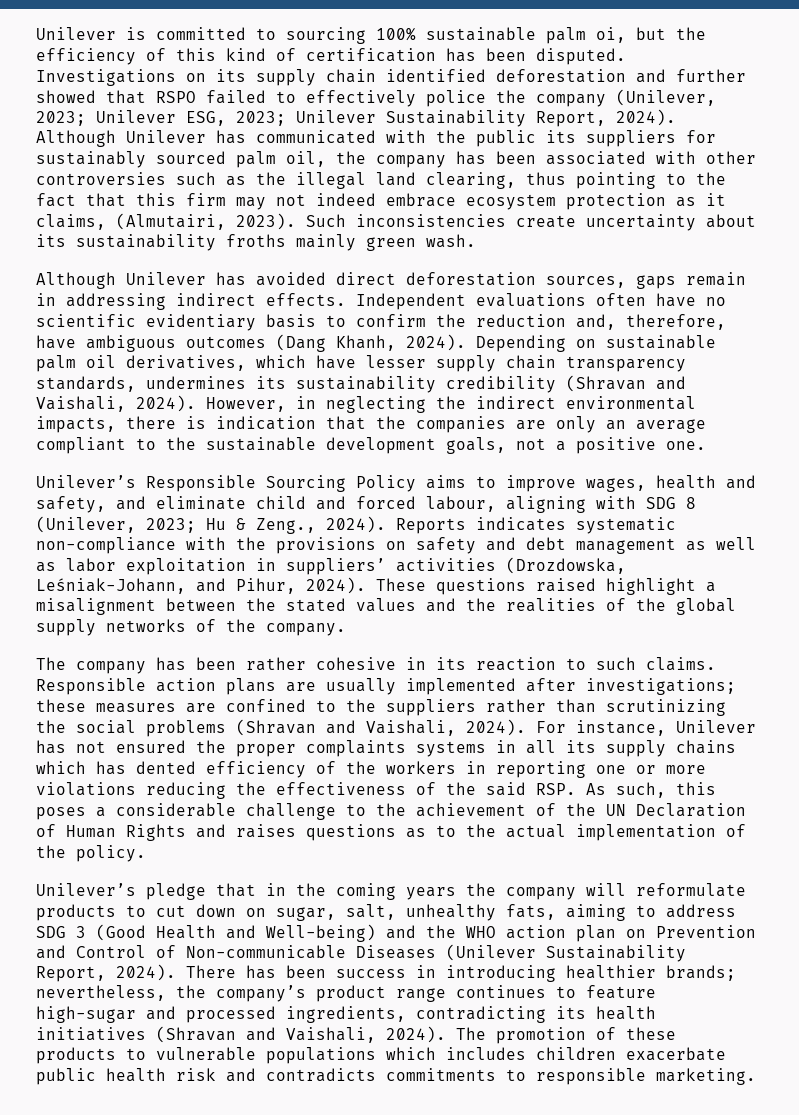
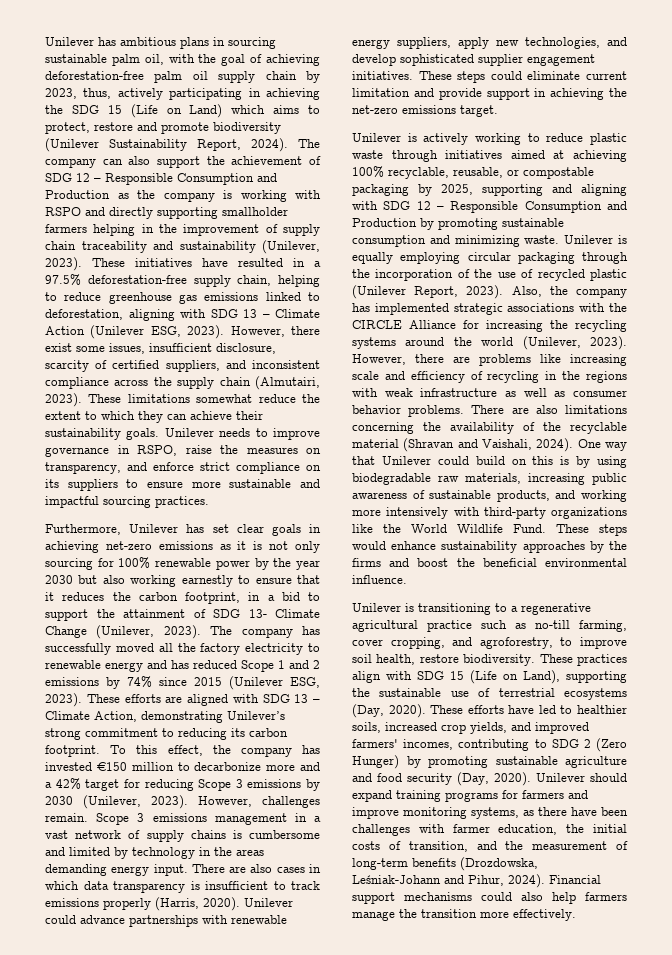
[36,27,706,44] [36,48,626,65] [36,69,746,86] [36,89,716,107] [36,109,676,127] [36,130,716,147] [36,151,756,168] [36,172,726,189] [36,193,726,210] [36,213,756,231] [36,234,476,251] [36,272,746,289] [36,293,726,310] [36,314,726,331] [36,334,716,352] [36,355,686,372] [36,375,686,393] [36,395,696,413] [36,416,706,433] [36,437,706,454] [36,475,756,492] [36,496,696,513] [36,516,676,534] [36,537,756,554] [36,557,626,575] [36,577,716,595] [36,598,736,615] [36,619,346,636] [36,657,716,674] [36,678,736,695] [36,699,726,716] [36,719,756,737] [36,740,736,757] [36,761,706,778] [36,782,716,799] [36,803,746,820] [36,824,746,841] [36,845,146,862] [36,883,746,900] [36,904,736,921] [36,924,756,942] [36,944,686,962] [36,964,736,982] [36,985,656,1002] [36,1006,656,1023] [36,1026,676,1044] [36,1047,726,1064] [36,1068,756,1085] Unilever is committed to sourcing 100% sustainable palm oi, but the efficiency of this kind of certification has been disputed. Investigations on its supply chain identified deforestation and further showed that RSPO failed to effectively police the company (Unilever, 2023; Unilever ESG, 2023; Unilever Sustainability Report, 2024). Although Unilever has communicated with the public its suppliers for sustainably sourced palm oil, the company has been associated with other controversies such as the illegal land clearing, thus pointing to the fact that this firm may not indeed embrace ecosystem protection as it claims, (Almutairi, 2023). Such inconsistencies create uncertainty about its sustainability froths mainly green wash. // Although Unilever has avoided direct deforestation sources, gaps remain in addressing indirect effects. Independent evaluations often have no scientific evidentiary basis to confirm the reduction and, therefore, have ambiguous outcomes (Dang Khanh, 2024). Depending on sustainable palm oil derivatives, which have lesser supply chain transparency standards, undermines its sustainability credibility (Shravan and Vaishali, 2024). However, in neglecting the indirect environmental impacts, there is indication that the companies are only an average compliant to the sustainable development goals, not a positive one. // Unilever’s Responsible Sourcing Policy aims to improve wages, health and safety, and eliminate child and forced labour, aligning with SDG 8 (Unilever, 2023; Hu & Zeng., 2024). Reports indicates systematic non-compliance with the provisions on safety and debt management as well as labor exploitation in suppliers’ activities (Drozdowska, Leśniak-Johann, and Pihur, 2024). These questions raised highlight a misalignment between the stated values and the realities of the global supply networks of the company. // The company has been rather cohesive in its reaction to such claims. Responsible action plans are usually implemented after investigations; these measures are confined to the suppliers rather than scrutinizing the social problems (Shravan and Vaishali, 2024). For instance, Unilever has not ensured the proper complaints systems in all its supply chains which has dented efficiency of the workers in reporting one or more violations reducing the effectiveness of the said RSP. As such, this poses a considerable challenge to the achievement of the UN Declaration of Human Rights and raises questions as to the actual implementation of the policy. // Unilever’s pledge that in the coming years the company will reformulate products to cut down on sugar, salt, unhealthy fats, aiming to address SDG 3 (Good Health and Well-being) and the WHO action plan on Prevention and Control of Non-communicable Diseases (Unilever Sustainability Report, 2024). There has been success in introducing healthier brands; nevertheless, the company’s product range continues to feature high-sugar and processed ingredients, contradicting its health initiatives (Shravan and Vaishali, 2024). The promotion of these products to vulnerable populations which includes children exacerbate public health risk and contradicts commitments to responsible marketing. -> [45,37,276,49] [45,54,320,66] [45,71,320,83] [45,88,320,100] [45,104,320,118] [45,122,281,134] [45,138,320,152] [45,156,321,168] [45,173,277,185] [45,190,321,202] [45,207,288,219] [45,224,320,236] [45,240,320,254] [45,257,321,271] [45,274,320,287] [45,292,320,304] [45,309,320,321] [45,325,320,339] [45,343,276,354] [45,360,320,372] [45,376,320,390] [45,393,320,407] [45,411,263,423] [45,428,320,440] [45,445,321,457] [45,462,321,474] [45,479,320,491] [45,496,209,508] [45,524,321,536] [45,541,320,553] [45,557,320,570] [45,575,320,587] [45,592,320,604] [45,609,320,621] [45,625,320,639] [45,643,320,655] [45,660,320,672] [45,676,320,690] [45,693,320,707] [45,711,285,723] [45,728,288,740] [45,745,320,757] [45,762,320,771] [45,778,320,791] [45,795,320,809] [45,813,321,825] [45,830,320,842] [45,847,264,859] [45,864,321,876] [45,881,320,893] [45,897,293,911] [45,915,287,927] [352,37,627,49] [352,54,595,66] [352,71,627,83] [352,88,627,100] [352,105,498,117] [352,133,627,145] [352,150,627,162] [352,166,594,179] [352,184,627,196] [352,201,627,213] [352,218,564,230] [352,235,627,247] [352,252,628,264] [352,269,627,281] [352,285,627,299] [352,303,627,315] [352,320,627,332] [352,336,627,350] [352,354,627,366] [352,371,627,383] [352,388,627,397] [352,405,627,417] [352,422,627,434] [352,438,627,452] [352,456,627,468] [352,473,627,485] [352,490,627,502] [352,507,627,519] [352,524,627,536] [352,541,627,553] [352,558,627,567] [352,575,407,584] [352,603,591,615] [352,620,627,632] [352,637,627,649] [352,654,627,666] [352,670,627,684] [352,688,627,700] [352,704,627,718] [352,722,589,734] [352,738,627,752] [352,755,627,769] [352,772,627,786] [352,790,588,802] [352,807,628,819] [352,824,627,836] [352,841,628,852] [352,857,538,871] [352,874,601,888] [352,892,627,904] [352,909,576,921] Unilever has ambitious plans in sourcing sustainable palm oil, with the goal of achieving deforestation-free palm oil supply chain by 2023, thus, actively participating in achieving the SDG 15 (Life on Land) which aims to protect, restore and promote biodiversity (Unilever Sustainability Report, 2024). The company can also support the achievement of SDG 12 – Responsible Consumption and Production as the company is working with RSPO and directly supporting smallholder farmers helping in the improvement of supply chain traceability and sustainability (Unilever, 2023). These initiatives have resulted in a 97.5% deforestation-free supply chain, helping to reduce greenhouse gas emissions linked to deforestation, aligning with SDG 13 – Climate Action (Unilever ESG, 2023). However, there exist some issues, insufficient disclosure, scarcity of certified suppliers, and inconsistent compliance across the supply chain (Almutairi, 2023). These limitations somewhat reduce the extent to which they can achieve their sustainability goals. Unilever needs to improve governance in RSPO, raise the measures on transparency, and enforce strict compliance on its suppliers to ensure more sustainable and impactful sourcing practices. // Furthermore, Unilever has set clear goals in achieving net-zero emissions as it is not only sourcing for 100% renewable power by the year 2030 but also working earnestly to ensure that it reduces the carbon footprint, in a bid to support the attainment of SDG 13- Climate Change (Unilever, 2023). The company has successfully moved all the factory electricity to renewable energy and has reduced Scope 1 and 2 emissions by 74% since 2015 (Unilever ESG, 2023). These efforts are aligned with SDG 13 – Climate Action, demonstrating Unilever’s strong commitment to reducing its carbon footprint. To this effect, the company has invested €150 million to decarbonize more and a 42% target for reducing Scope 3 emissions by 2030 (Unilever, 2023). However, challenges remain. Scope 3 emissions management in a vast network of supply chains is cumbersome and limited by technology in the areas demanding energy input. There are also cases in which data transparency is insufficient to track emissions properly (Harris, 2020). Unilever could advance partnerships with renewable energy suppliers, apply new technologies, and develop sophisticated supplier engagement initiatives. These steps could eliminate current limitation and provide support in achieving the net-zero emissions target. // Unilever is actively working to reduce plastic waste through initiatives aimed at achieving 100% recyclable, reusable, or compostable packaging by 2025, supporting and aligning with SDG 12 – Responsible Consumption and Production by promoting sustainable consumption and minimizing waste. Unilever is equally employing circular packaging through the incorporation of the use of recycled plastic (Unilever Report, 2023). Also, the company has implemented strategic associations with the CIRCLE Alliance for increasing the recycling systems around the world (Unilever, 2023). However, there are problems like increasing scale and efficiency of recycling in the regions with weak infrastructure as well as consumer behavior problems. There are also limitations concerning the availability of the recyclable material (Shravan and Vaishali, 2024). One way that Unilever could build on this is by using biodegradable raw materials, increasing public awareness of sustainable products, and working more intensively with third-party organizations like the World Wildlife Fund. These steps would enhance sustainability approaches by the firms and boost the beneficial environmental influence. // Unilever is transitioning to a regenerative agricultural practice such as no-till farming, cover cropping, and agroforestry, to improve soil health, restore biodiversity. These practices align with SDG 15 (Life on Land), supporting the sustainable use of terrestrial ecosystems (Day, 2020). These efforts have led to healthier soils, increased crop yields, and improved farmers' incomes, contributing to SDG 2 (Zero Hunger) by promoting sustainable agriculture and food security (Day, 2020). Unilever should expand training programs for farmers and improve monitoring systems, as there have been challenges with farmer education, the initial costs of transition, and the measurement of long-term benefits (Drozdowska, Leśniak-Johann and Pihur, 2024). Financial support mechanisms could also help farmers manage the transition more effectively.

